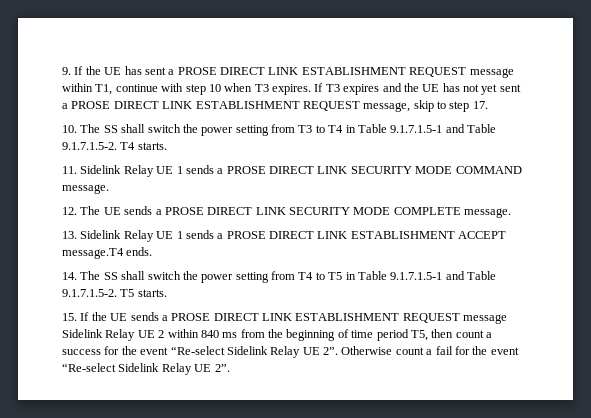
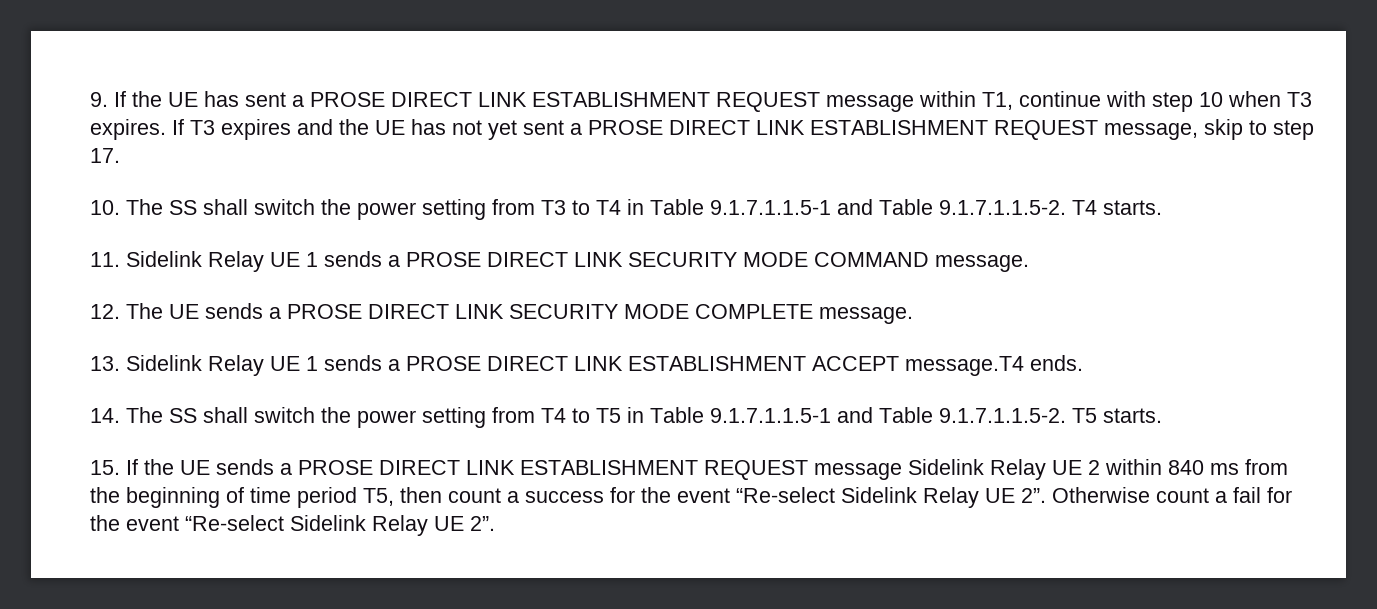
[390,124,496,133] [61,142,117,150] 9.1.7.1.5-1 and Table 9.1.7.1.5-2. -> [709,199,1066,215] 9.1.7.1.1.5-1 and Table 9.1.7.1.1.5-2.
[390,271,496,280] [61,289,117,297] 9.1.7.1.5-1 and Table 9.1.7.1.5-2. -> [709,407,1066,423] 9.1.7.1.1.5-1 and Table 9.1.7.1.1.5-2.

